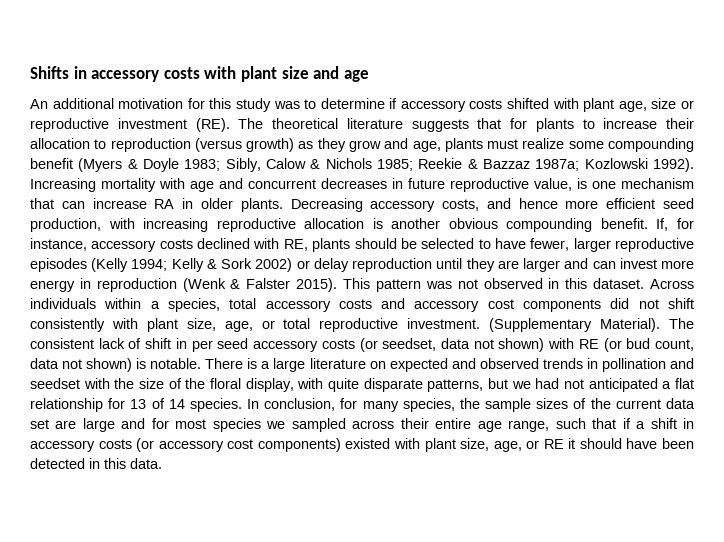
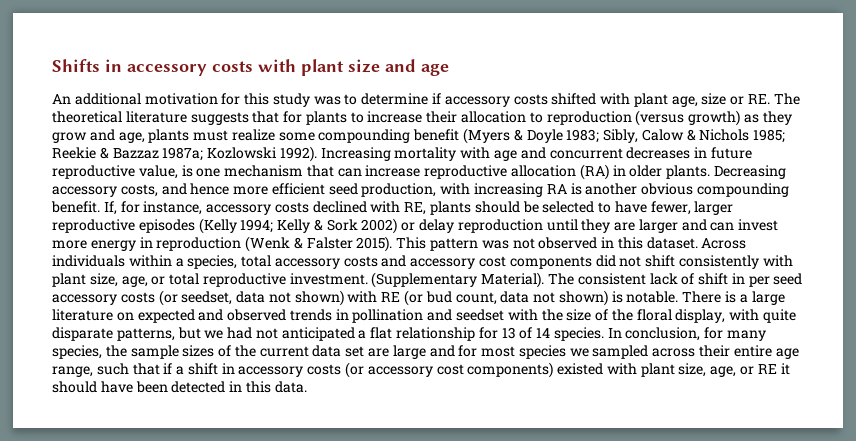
[30,118,230,132] reproductive investment (RE). -> [748,94,771,104] RE.
[154,199,175,209] RA -> [424,164,609,180] reproductive allocation (RA)
[216,218,365,232] reproductive allocation -> [546,184,567,194] RA

